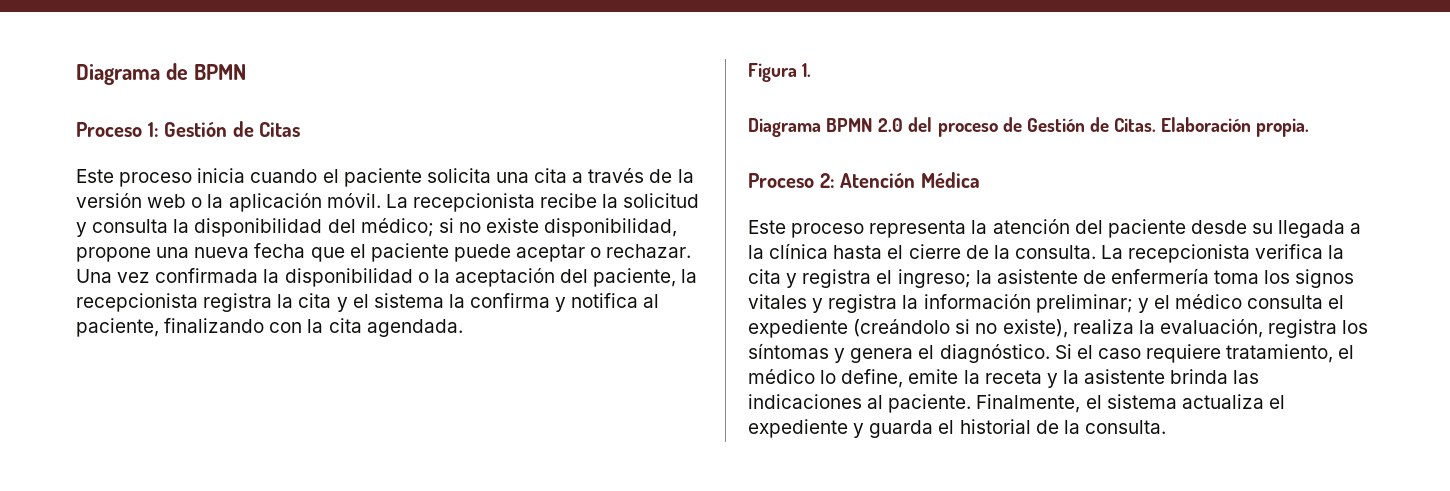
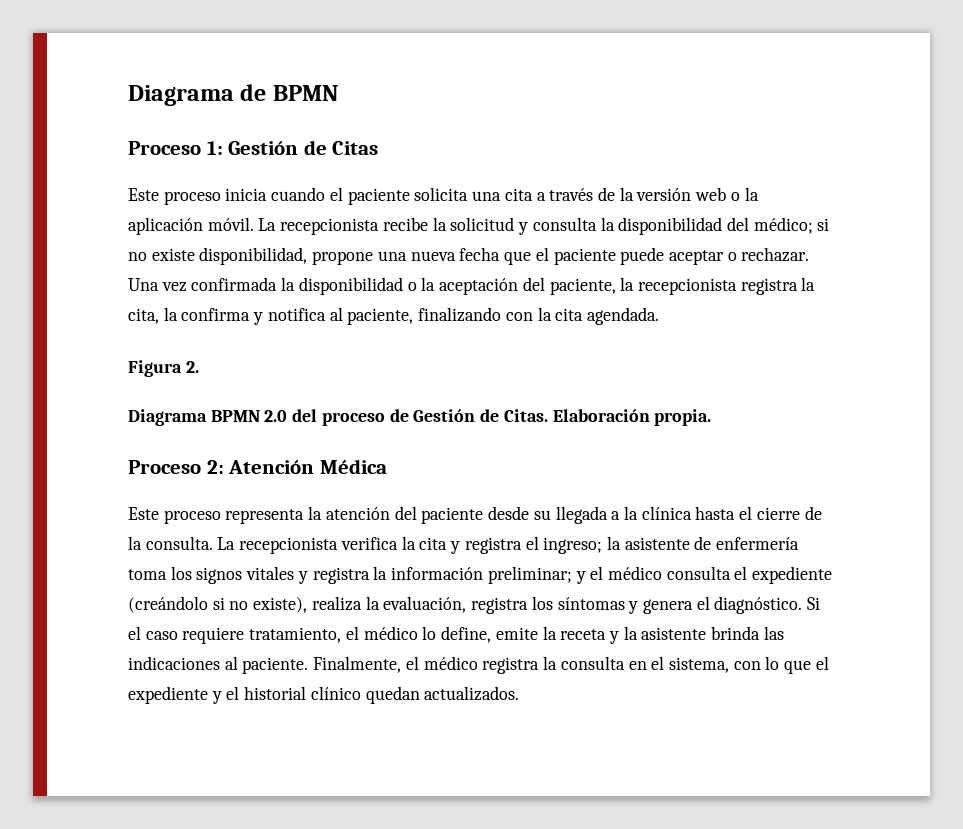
[298,293,444,312] cita y el sistema -> [128,308,159,324] cita,
[802,63,812,77] 1. -> [185,361,199,373] 2.
[1106,394,1264,409] sistema actualiza -> [423,656,812,674] médico registra la consulta en el sistema, con lo que
[869,420,934,438] guarda -> (222, 697) none
[1035,420,1166,434] de la consulta. -> [310,686,520,704] clínico quedan actualizados.

